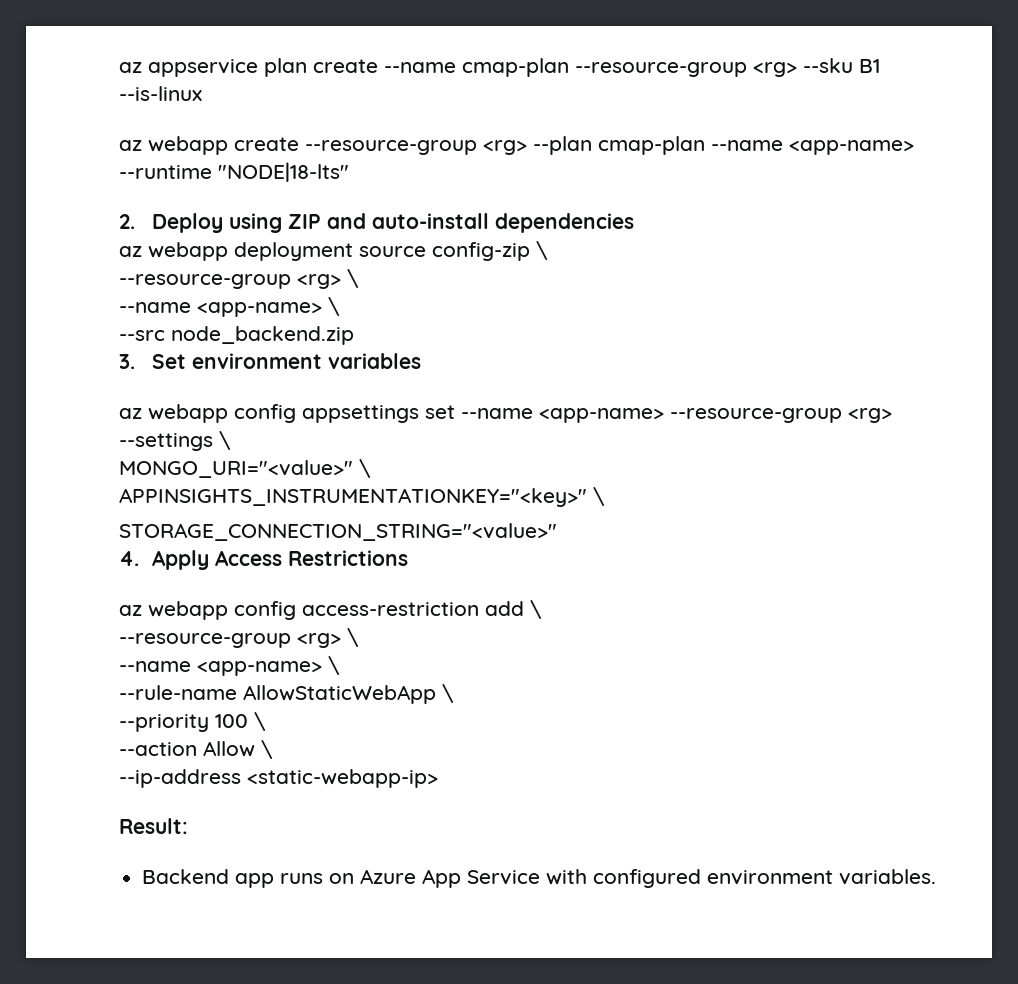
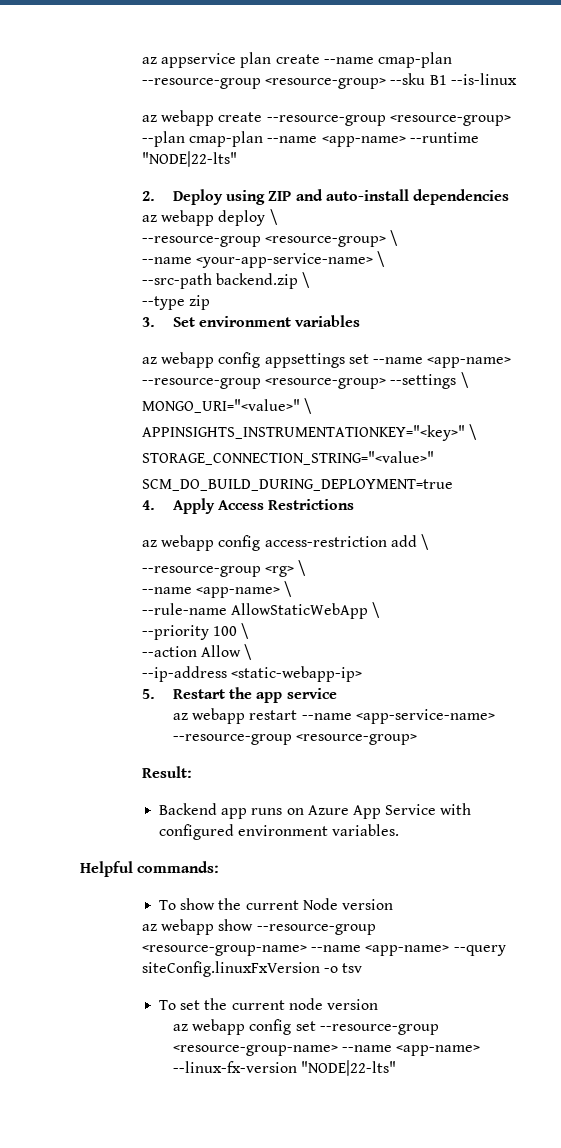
[753,62,798,77] <rg> -> [265,78,387,89] <resource-group>
[483,140,528,155] <rg> -> [389,115,511,126] <resource-group>
[218,162,350,182] "NODE|18-lts" -> [141,151,237,167] "NODE|22-lts"
[234,241,549,261] [119,269,360,289] [119,297,341,317] [119,326,355,345] deployment source config-zip \ // --resource-group <rg> \ // --name <app-name> \ // --src node_backend.zip -> [218,209,278,226] [141,230,399,247] [141,251,386,268] [141,272,311,289] [141,295,211,310] deploy \ // --resource-group <resource-group> \ // --name <your-app-service-name> \ // --src-path backend.zip \ // --type zip
[848,408,893,423] <rg> -> [265,378,387,389] <resource-group>
(558, 532) none -> [141,479,453,491] // SCM_DO_BUILD_DURING_DEPLOYMENT=true
(439, 778) none -> [141,687,337,703] [172,708,495,724] [172,734,418,745] // 5. Restart the app service // az webapp restart --name <app-service-name> --resource-group <resource-group>
(937, 877) none -> [80,861,220,877] [159,898,393,910] [141,919,376,935] [141,945,506,956] [141,961,363,977] [159,998,378,1010] [172,1019,439,1035] [172,1045,481,1056] [172,1060,397,1076] // Helpful commands: // To show the current Node version // az webapp show --resource-group <resource-group-name> --name <app-name> --query siteConfig.linuxFxVersion -o tsv // To set the current node version // az webapp config set --resource-group <resource-group-name> --name <app-name> --linux-fx-version "NODE|22-lts"

